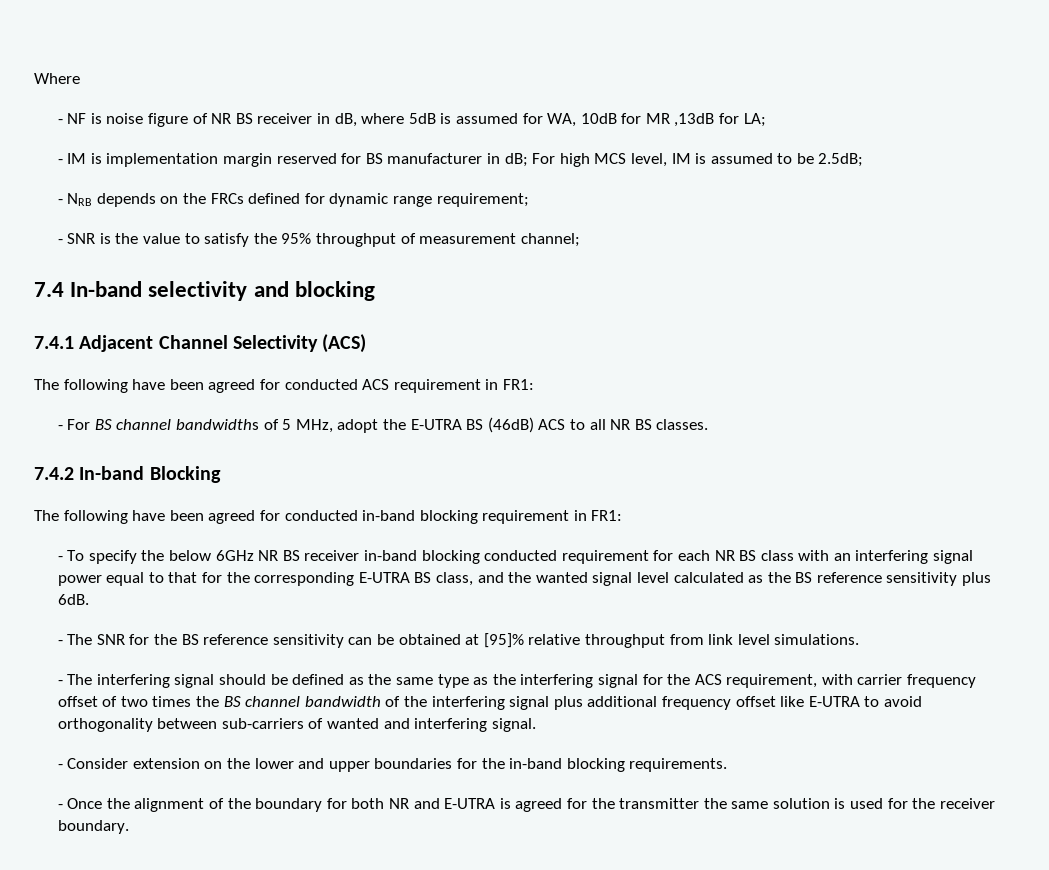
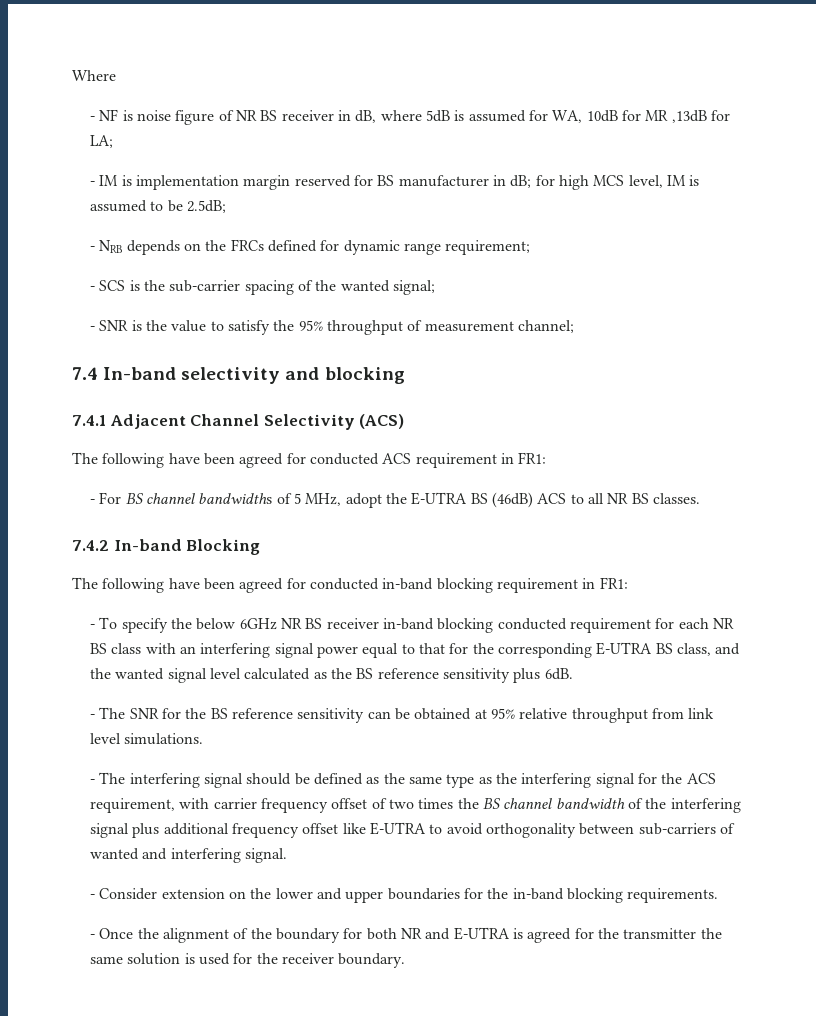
[532,153,556,164] For -> [535,175,555,186] for
(529, 200) none -> [90,280,435,295] // - SCS is the sub-carrier spacing of the wanted signal;
[483,633,524,648] [95]% -> [490,708,515,719] 95%

